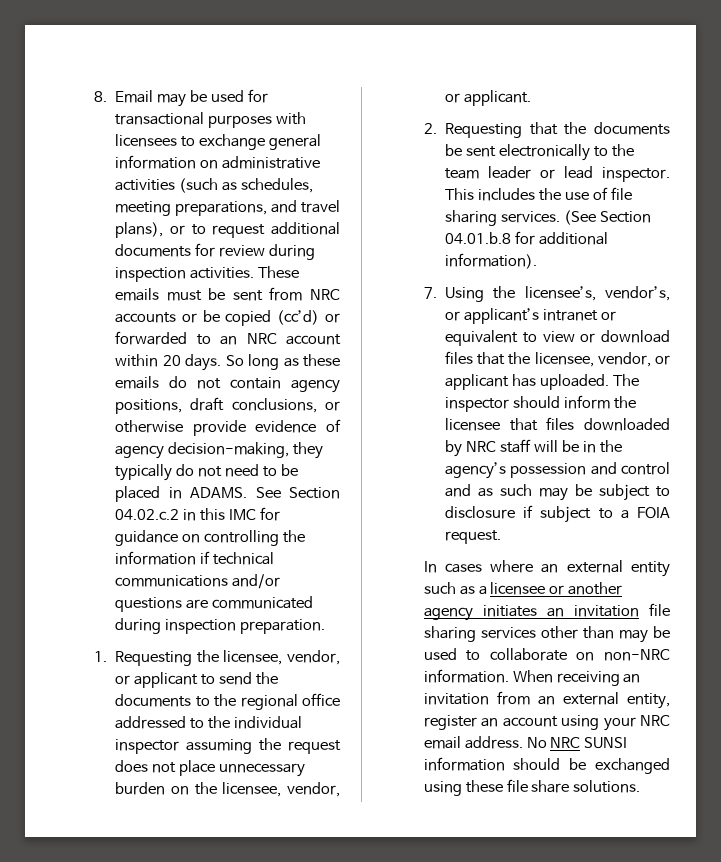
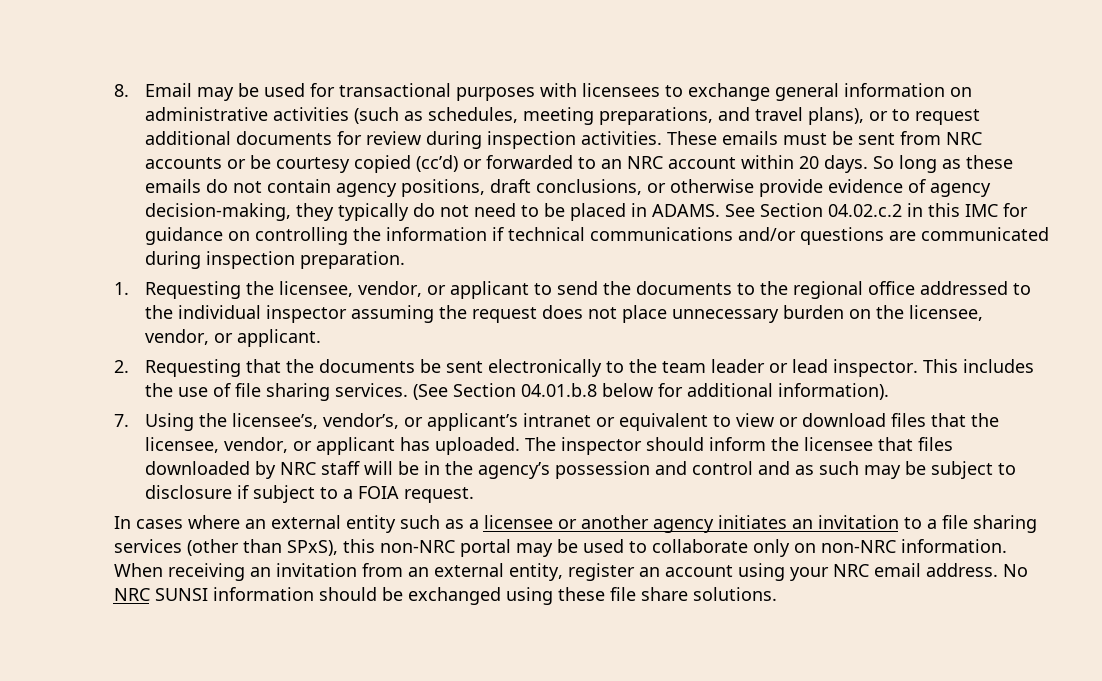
(220, 316) none -> [276,157,351,173] courtesy
(512, 238) none -> [602,383,654,397] below
(639, 611) none -> [903,517,937,529] to a
[540,626,614,639] other than -> [186,539,511,557] (other than SPxS), this non-NRC portal
(567, 654) none -> [752,539,790,557] only

